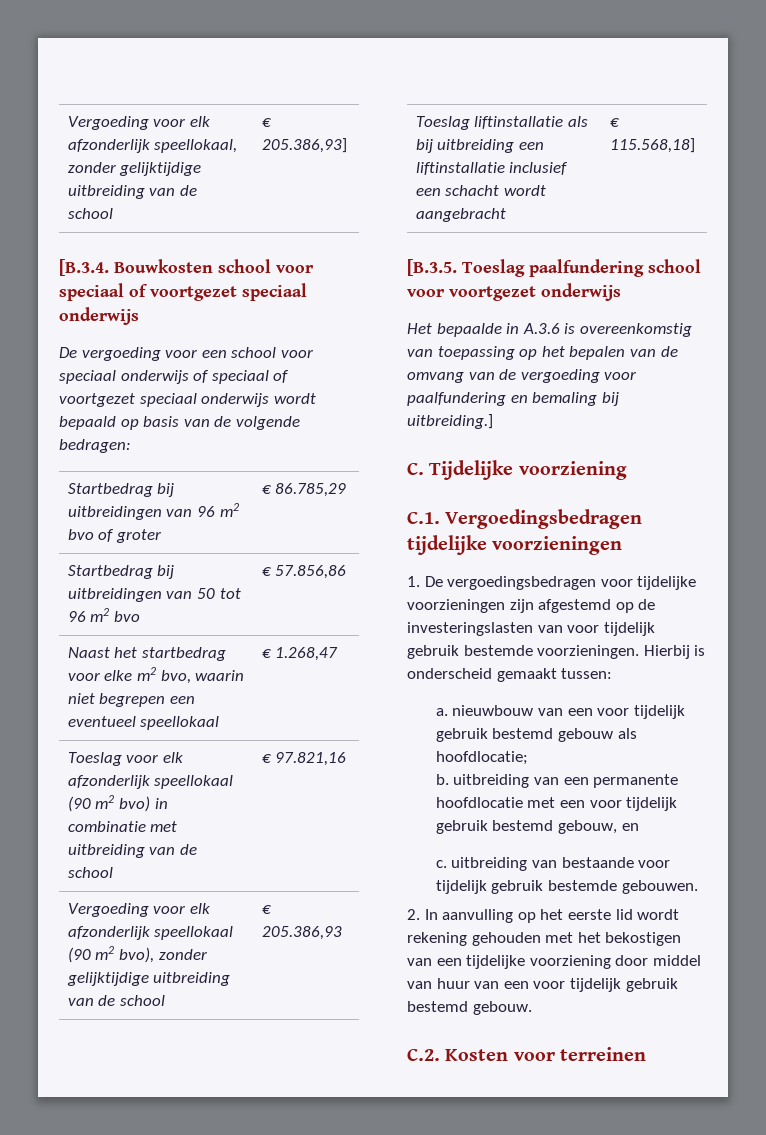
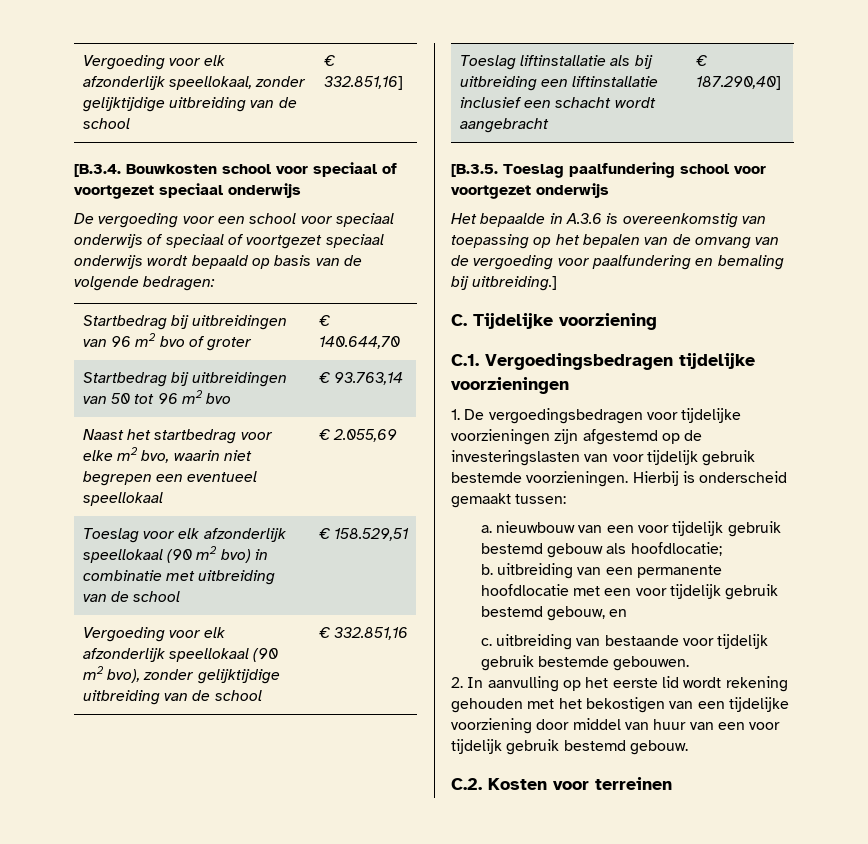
[261,138,347,153] 205.386,93] -> [323,76,403,90] 332.851,16]
[275,483,347,497] 86.785,29 -> [318,336,400,349] 140.644,70
[275,565,347,579] 57.856,86 -> [334,372,404,385] 93.763,14
[275,647,339,661] 1.268,47 -> [333,429,398,442] 2.055,69
[275,752,347,766] 97.821,16 -> [334,528,410,541] 158.529,51
[261,926,342,940] 205.386,93 -> [334,627,409,640] 332.851,16
[609,138,695,153] 115.568,18] -> [695,76,781,90] 187.290,40]

